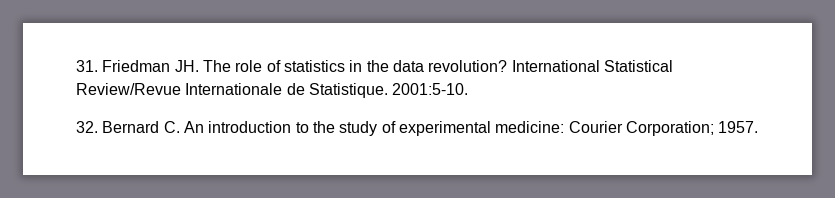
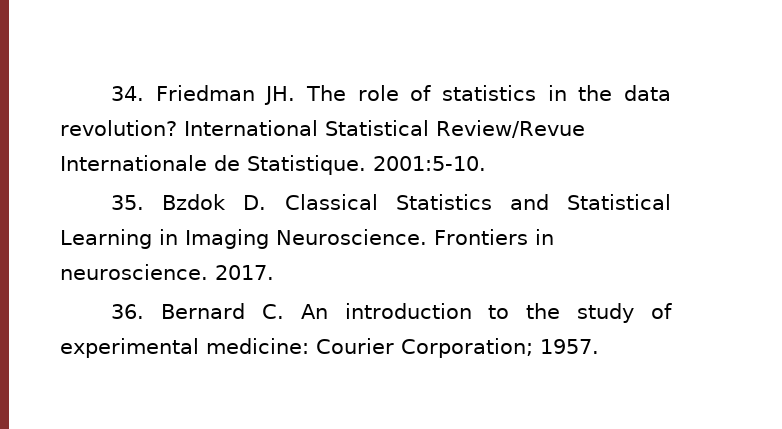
[76,60,98,72] 31. -> [111,86,145,101] 34.
[76,121,98,133] 32. -> [111,194,671,210] [60,229,554,249] [60,264,274,280] [111,304,145,319] 35. Bzdok D. Classical Statistics and Statistical Learning in Imaging Neuroscience. Frontiers in neuroscience. 2017. // 36.

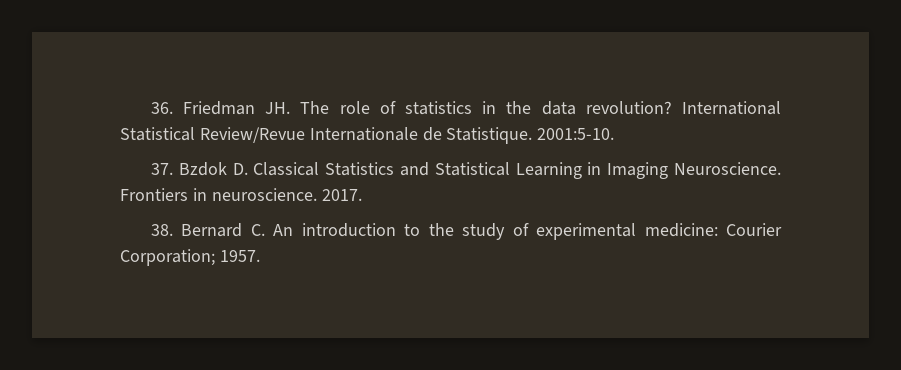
[111,86,145,101] 34. -> [150,102,173,114] 36.
[111,195,145,210] 35. -> [150,163,173,175] 37.
[111,304,145,319] 36. -> [150,224,173,236] 38.

